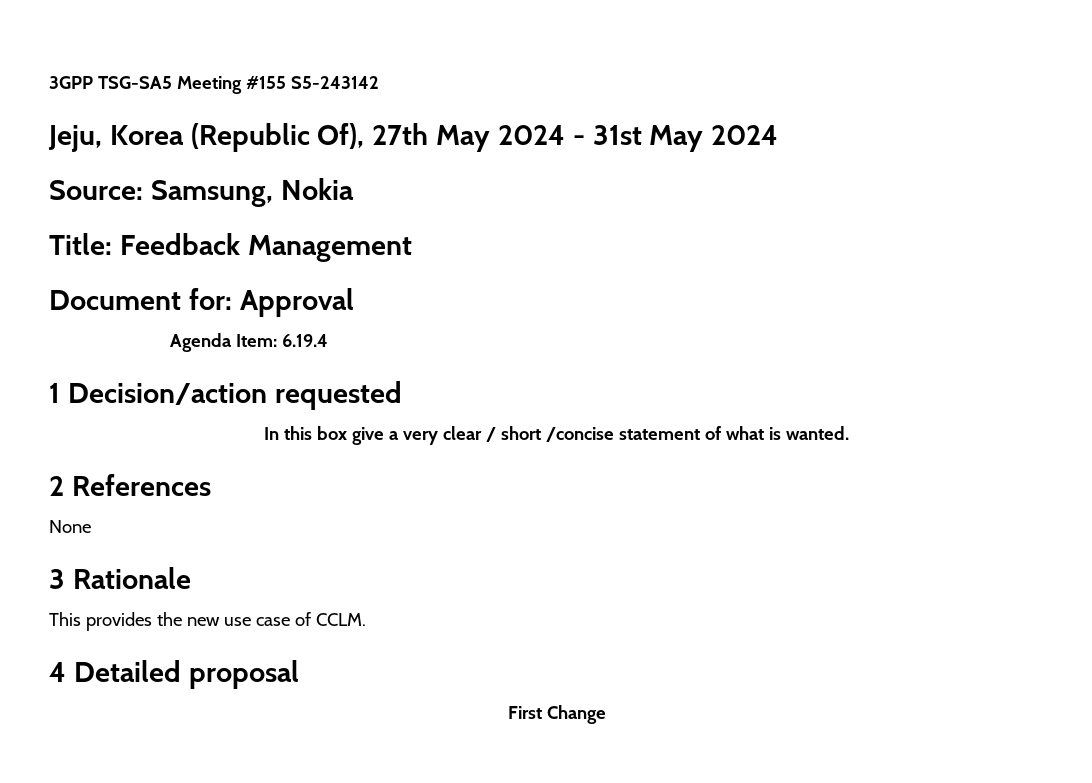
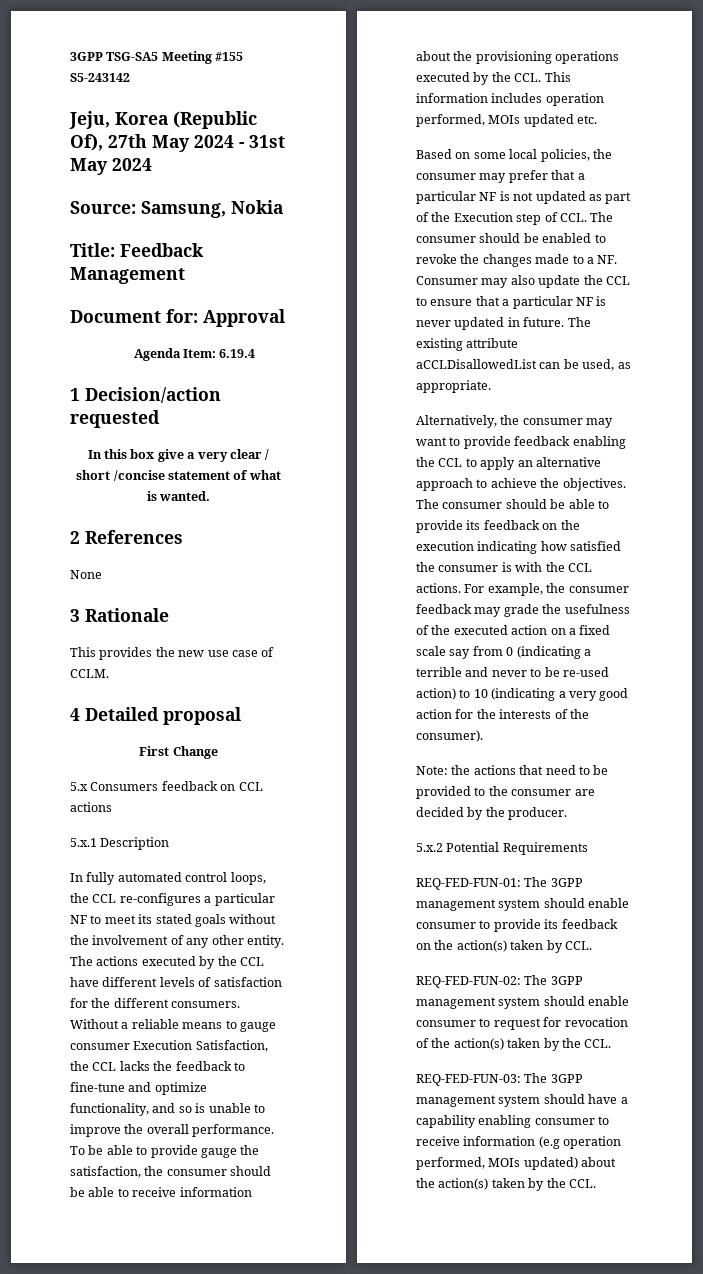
(606, 714) none -> [70,781,263,791] [70,802,112,812] [70,837,170,850] [70,872,266,885] [70,893,275,906] [70,914,277,927] [70,935,284,948] [70,956,264,969] [70,977,282,987] [70,998,241,1008] [70,1019,276,1032] [70,1040,268,1052] [70,1061,245,1071] [70,1082,207,1095] [70,1103,265,1116] [70,1124,275,1137] [70,1145,260,1158] [70,1166,272,1178] [70,1187,252,1197] [416,51,620,64] [416,72,571,85] [416,93,604,106] [416,114,598,127] [416,149,612,162] [416,170,585,183] [416,191,632,204] [416,212,614,225] [416,233,606,243] [416,254,618,267] [416,275,630,288] [416,296,607,309] [416,317,591,330] [416,338,519,351] [416,359,631,371] [416,380,491,393] [416,415,614,428] [416,436,626,449] [416,457,601,470] [416,478,626,491] [416,499,609,509] [416,520,580,533] [416,541,622,554] [416,562,592,572] [416,583,629,596] [416,604,630,617] [416,625,611,635] [416,646,591,659] [416,667,609,677] [416,688,629,701] [416,709,589,719] [416,730,483,742] [416,765,609,775] [416,786,595,799] [416,807,568,820] [416,842,588,855] [416,877,583,890] [416,898,630,911] [416,919,618,932] [416,940,592,953] [416,975,583,988] [416,996,630,1009] [416,1017,628,1030] [416,1038,612,1051] [416,1073,583,1086] [416,1094,628,1107] [416,1115,610,1128] [416,1136,622,1149] [416,1157,617,1170] [416,1178,596,1191] // 5.x Consumers feedback on CCL actions // 5.x.1 Description // In fully automated control loops, the CCL re-configures a particular NF to meet its stated goals without the involvement of any other entity. The actions executed by the CCL have different levels of satisfaction for the different consumers. Without a reliable means to gauge consumer Execution Satisfaction, the CCL lacks the feedback to fine-tune and optimize functionality, and so is unable to improve the overall performance. To be able to provide gauge the satisfaction, the consumer should be able to receive information about the provisioning operations executed by the CCL. This information includes operation performed, MOIs updated etc. // Based on some local policies, the consumer may prefer that a particular NF is not updated as part of the Execution step of CCL. The consumer should be enabled to revoke the changes made to a NF. Consumer may also update the CCL to ensure that a particular NF is never updated in future. The existing attribute aCCLDisallowedList can be used, as appropriate. // Alternatively, the consumer may want to provide feedback enabling the CCL to apply an alternative approach to achieve the objectives. The consumer should be able to provide its feedback on the execution indicating how satisfied the consumer is with the CCL actions. For example, the consumer feedback may grade the usefulness of the executed action on a fixed scale say from 0 (indicating a terrible and never to be re-used action) to 10 (indicating a very good action for the interests of the consumer). // Note: the actions that need to be provided to the consumer are decided by the producer. // 5.x.2 Potential Requirements // REQ-FED-FUN-01: The 3GPP management system should enable consumer to provide its feedback on the action(s) taken by CCL. // REQ-FED-FUN-02: The 3GPP management system should enable consumer to request for revocation of the action(s) taken by the CCL. // REQ-FED-FUN-03: The 3GPP management system should have a capability enabling consumer to receive information (e.g operation performed, MOIs updated) about the action(s) taken by the CCL.

